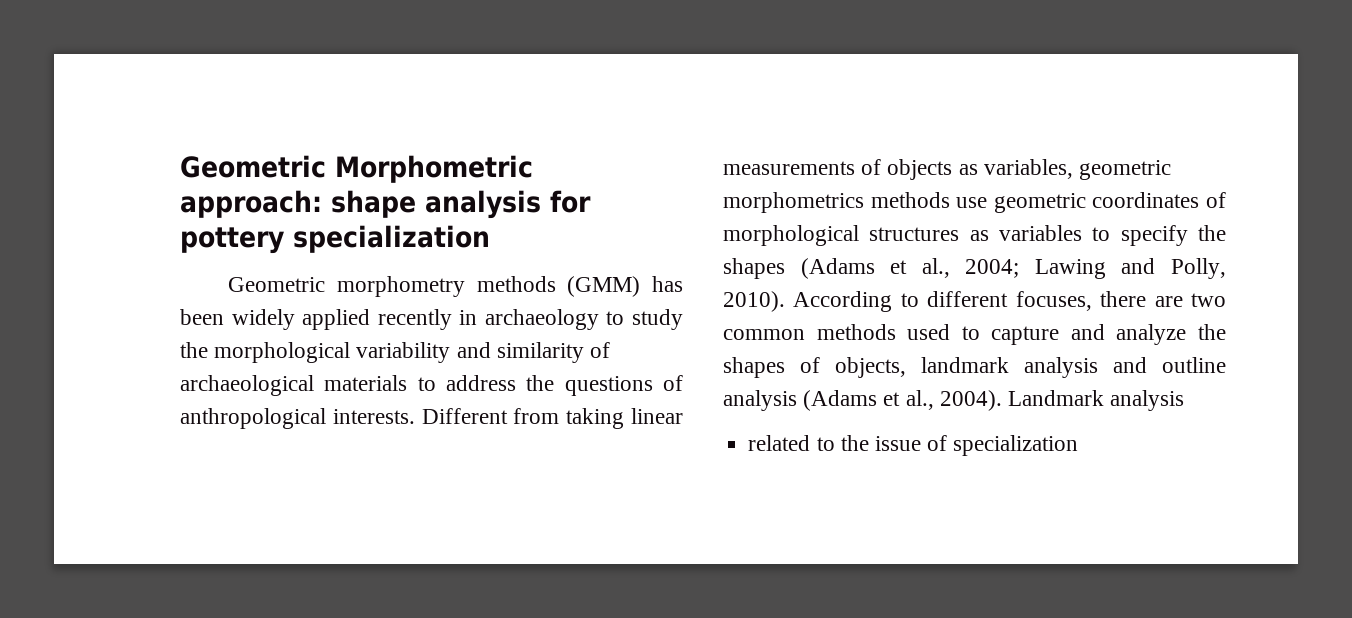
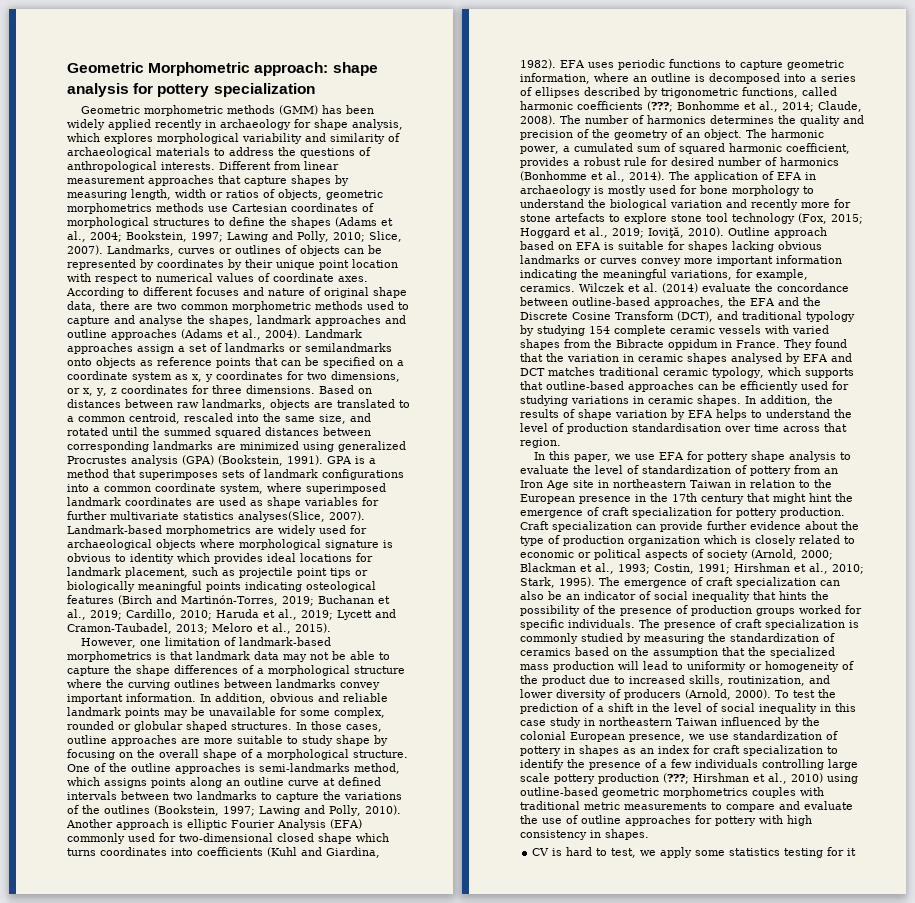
[336,276,465,297] morphometry -> [144,105,224,116] morphometric
[606,309,683,330] [180,342,208,358] to study the -> [294,119,403,130] [67,133,153,144] for shape analysis, which explores
[566,408,683,429] [723,159,1073,180] taking linear measurements of objects as variables, -> [304,161,339,170] [67,175,349,186] [67,189,322,200] linear measurement approaches that capture shapes by measuring length, width or ratios of objects,
[993,193,1086,213] geometric -> [232,204,287,212] Cartesian
[969,225,1188,246] as variables to specify -> [214,217,265,226] to define
[1034,258,1226,279] [723,291,1092,312] Lawing and Polly, 2010). According to different focuses, -> [126,231,402,242] [67,245,382,256] [67,259,398,270] [67,273,368,284] [66,287,407,298] [67,301,96,312] Bookstein, 1997; Lawing and Polly, 2010; Slice, 2007). Landmarks, curves or outlines of objects can be represented by coordinates by their unique point location with respect to numerical values of coordinate axes. According to different focuses and nature of original shape data,
(805, 334) none -> [232,301,311,312] morphometric
[1116,324,1226,345] [723,357,1098,378] analyze the shapes of objects, landmark analysis -> [139,315,381,326] analyse the shapes, landmark approaches
[723,390,797,411] analysis -> [111,329,177,340] approaches
[1110,390,1185,411] [748,435,1079,456] analysis // related to the issue of specialization -> [67,343,392,354] [67,357,404,368] [67,371,400,382] [67,385,372,396] [67,399,410,410] [67,413,371,424] [67,427,371,438] [67,441,406,452] [67,455,376,466] [67,469,404,480] [67,483,386,494] [67,497,379,508] [67,511,365,522] [67,525,367,536] [67,539,393,550] [67,553,373,564] [67,567,368,578] [67,581,376,592] [67,595,390,606] [67,609,396,620] [67,623,331,634] [81,637,332,648] [67,651,390,662] [67,665,405,676] [67,679,380,690] [67,693,388,704] [67,707,385,718] [67,721,382,732] [67,735,388,746] [67,749,408,760] [67,763,400,774] [67,777,381,788] [67,791,402,802] [67,805,401,816] [66,819,362,830] [67,833,389,844] [67,847,380,858] [520,59,844,70] [520,73,856,84] [520,87,837,98] [520,101,862,112] [520,115,864,126] [520,129,824,140] [520,143,850,154] [520,157,839,168] [520,171,816,182] [520,185,814,196] [520,199,851,210] [520,213,863,224] [520,227,827,238] [520,241,822,252] [520,255,842,266] [520,269,808,280] [520,283,849,293] [520,297,821,308] [520,311,855,322] [520,325,829,336] [520,339,847,350] [520,353,852,364] [520,367,854,378] [520,381,849,392] [520,395,833,406] [520,409,852,420] [520,423,847,434] [520,438,561,448] [534,451,852,462] [520,465,838,476] [520,479,832,490] [520,493,853,504] [520,507,845,518] [520,521,859,532] [520,535,855,546] [520,549,833,560] [520,563,864,574] [520,577,840,588] [520,591,829,602] [520,605,862,616] [520,619,859,630] [520,633,835,644] [520,647,835,658] [520,661,854,672] [520,675,830,686] [520,689,836,700] [520,703,856,714] [520,717,820,728] [520,731,838,742] [520,745,838,756] [520,759,858,770] [520,773,858,784] [520,787,824,798] [520,801,853,812] [520,815,812,826] [520,829,649,840] [532,847,857,858] approaches assign a set of landmarks or semilandmarks onto objects as reference points that can be specified on a coordinate system as x, y coordinates for two dimensions, or x, y, z coordinates for three dimensions. Based on distances between raw landmarks, objects are translated to a common centroid, rescaled into the same size, and rotated until the summed squared distances between corresponding landmarks are minimized using generalized Procrustes analysis (GPA) (Bookstein, 1991). GPA is a method that superimposes sets of landmark configurations into a common coordinate system, where superimposed landmark coordinates are used as shape variables for further multivariate statistics analyses(Slice, 2007). Landmark-based morphometrics are widely used for archaeological objects where morphological signature is obvious to identity which provides ideal locations for landmark placement, such as projectile point tips or biologically meaningful points indicating osteological features (Birch and Martinón-Torres, 2019; Buchanan et al., 2019; Cardillo, 2010; Haruda et al., 2019; Lycett and Cramon-Taubadel, 2013; Meloro et al., 2015). // However, one limitation of landmark-based morphometrics is that landmark data may not be able to capture the shape differences of a morphological structure where the curving outlines between landmarks convey important information. In addition, obvious and reliable landmark points may be unavailable for some complex, rounded or globular shaped structures. In those cases, outline approaches are more suitable to study shape by focusing on the overall shape of a morphological structure. One of the outline approaches is semi-landmarks method, which assigns points along an outline curve at defined intervals between two landmarks to capture the variations of the outlines (Bookstein, 1997; Lawing and Polly, 2010). Another approach is elliptic Fourier Analysis (EFA) commonly used for two-dimensional closed shape which turns coordinates into coefficients (Kuhl and Giardina, 1982). EFA uses periodic functions to capture geometric information, where an outline is decomposed into a series of ellipses described by trigonometric functions, called harmonic coefficients (???; Bonhomme et al., 2014; Claude, 2008). The number of harmonics determines the quality and precision of the geometry of an object. The harmonic power, a cumulated sum of squared harmonic coefficient, provides a robust rule for desired number of harmonics (Bonhomme et al., 2014). The application of EFA in archaeology is mostly used for bone morphology to understand the biological variation and recently more for stone artefacts to explore stone tool technology (Fox, 2015; Hoggard et al., 2019; Ioviţă, 2010). Outline approach based on EFA is suitable for shapes lacking obvious landmarks or curves convey more important information indicating the meaningful variations, for example, ceramics. Wilczek et al. (2014) evaluate the concordance between outline-based approaches, the EFA and the Discrete Cosine Transform (DCT), and traditional typology by studying 154 complete ceramic vessels with varied shapes from the Bibracte oppidum in France. They found that the variation in ceramic shapes analysed by EFA and DCT matches traditional ceramic typology, which supports that outline-based approaches can be efficiently used for studying variations in ceramic shapes. In addition, the results of shape variation by EFA helps to understand the level of production standardisation over time across that region. // In this paper, we use EFA for pottery shape analysis to evaluate the level of standardization of pottery from an Iron Age site in northeastern Taiwan in relation to the European presence in the 17th century that might hint the emergence of craft specialization for pottery production. Craft specialization can provide further evidence about the type of production organization which is closely related to economic or political aspects of society (Arnold, 2000; Blackman et al., 1993; Costin, 1991; Hirshman et al., 2010; Stark, 1995). The emergence of craft specialization can also be an indicator of social inequality that hints the possibility of the presence of production groups worked for specific individuals. The presence of craft specialization is commonly studied by measuring the standardization of ceramics based on the assumption that the specialized mass production will lead to uniformity or homogeneity of the product due to increased skills, routinization, and lower diversity of producers (Arnold, 2000). To test the prediction of a shift in the level of social inequality in this case study in northeastern Taiwan influenced by the colonial European presence, we use standardization of pottery in shapes as an index for craft specialization to identify the presence of a few individuals controlling large scale pottery production (???; Hirshman et al., 2010) using outline-based geometric morphometrics couples with traditional metric measurements to compare and evaluate the use of outline approaches for pottery with high consistency in shapes. // CV is hard to test, we apply some statistics testing for it

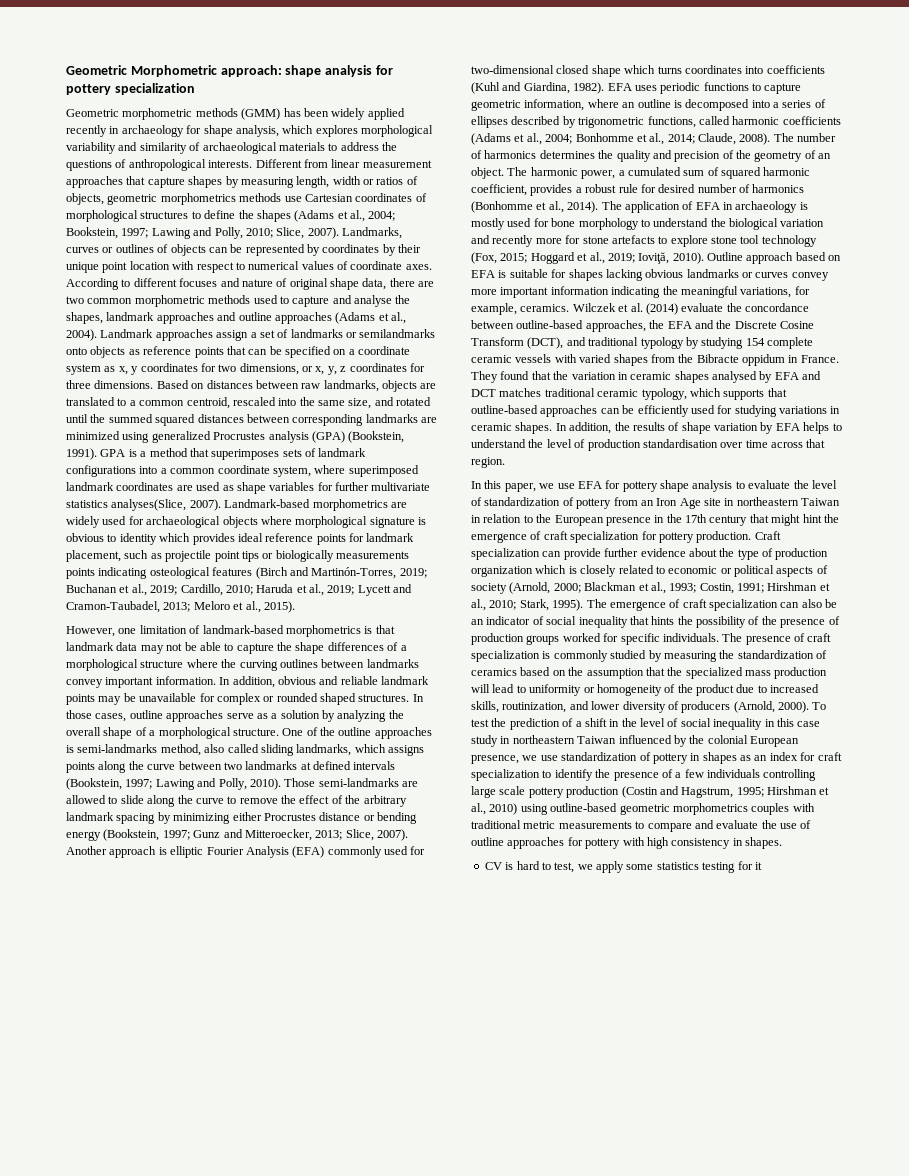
[300,553,352,562] locations -> [265,533,346,545] reference points
[138,581,202,592] meaningful -> [336,551,409,559] measurements
[300,707,385,718] [67,721,183,732] some complex, rounded or globular -> [216,693,318,705] complex or rounded
[181,735,388,746] [67,749,133,760] are more suitable to study shape by focusing on -> [226,710,387,722] serve as a solution by analyzing
[67,777,381,788] [67,791,402,802] [67,805,150,814] which assigns points along an outline curve at defined intervals between two landmarks to capture the variations of the outlines -> [204,744,424,756] [66,761,396,773] also called sliding landmarks, which assigns points along the curve between two landmarks at defined intervals
(401, 810) none -> [284,778,418,787] [66,795,407,807] [66,812,417,824] [66,829,408,841] Those semi-landmarks are allowed to slide along the curve to remove the effect of the arbitrary landmark spacing by minimizing either Procrustes distance or bending energy (Bookstein, 1997; Gunz and Mitteroecker, 2013; Slice, 2007).
[647,101,673,112] (???; -> [471,133,573,145] (Adams et al., 2004;
[663,773,689,784] (???; -> [621,786,764,798] (Costin and Hagstrum, 1995;

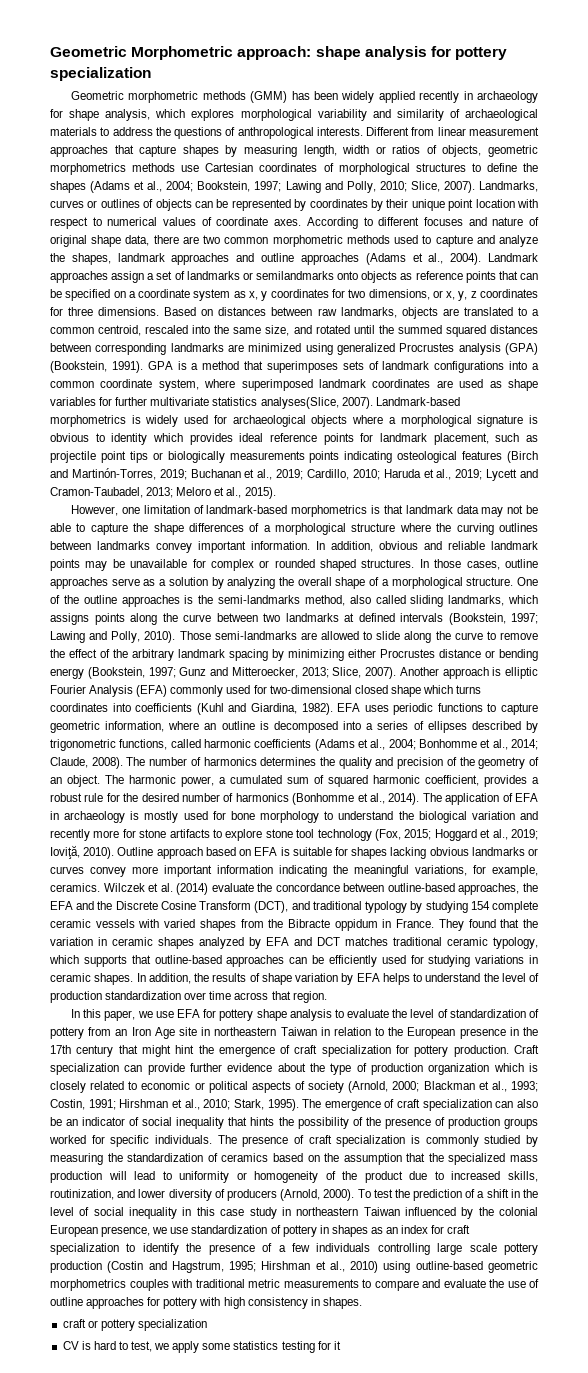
[354,295,392,307] analyse -> [498,235,538,247] analyze
[390,502,407,508] are -> [131,415,141,424] is
(292, 520) none -> [388,417,396,424] a
(74, 749) none -> [198,595,214,604] the
(656, 188) none -> [123,793,139,802] the
[611,235,655,244] artefacts -> [169,829,210,838] artifacts
[712,371,757,383] analysed -> [199,937,244,949] analyzed
[642,439,718,448] standardisation -> [105,991,182,1000] standardization
(782, 843) none -> [62,1319,207,1331] // craft or pottery specialization

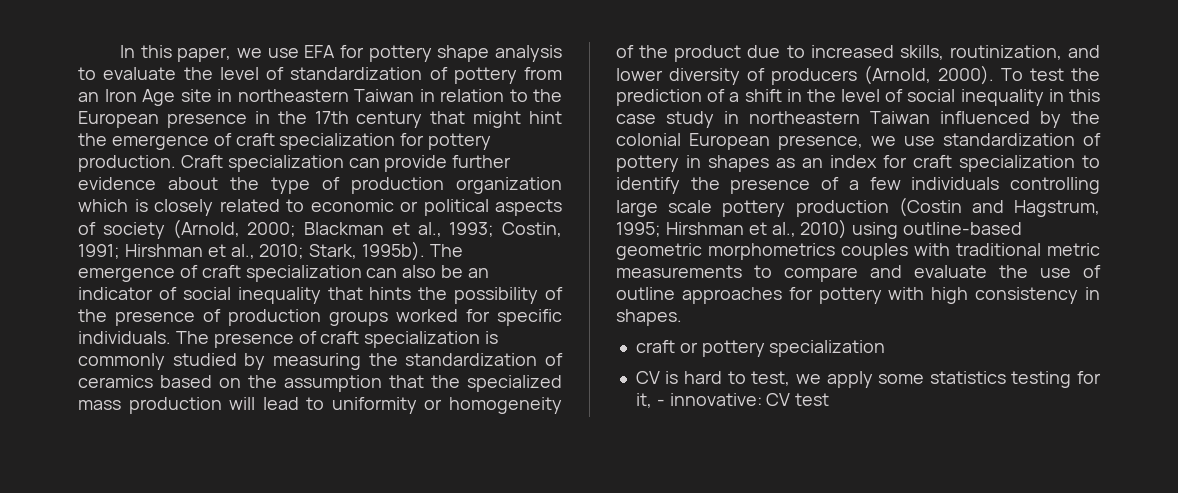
[50,46,508,60] [50,67,151,81] [71,91,539,103] [50,109,539,121] [50,127,539,139] [50,145,538,157] [50,163,539,175] [50,181,539,193] [50,199,538,211] [50,217,539,229] [50,235,538,247] [50,253,538,265] [50,271,539,283] [50,289,539,301] [50,307,540,319] [50,325,538,337] [50,343,538,355] [50,361,540,373] [50,379,538,391] [50,397,460,409] [50,415,538,427] [50,433,539,445] [50,451,538,463] [50,468,538,481] [50,487,276,499] [71,505,539,517] [50,523,538,535] [50,541,538,553] [50,559,538,571] [50,577,538,589] [50,595,538,607] [50,613,538,625] [50,631,539,643] [50,649,538,661] [50,667,538,679] [50,685,482,697] [50,703,538,715] [50,721,538,733] [50,739,538,751] [50,757,540,769] [50,775,539,787] [50,793,538,805] [50,811,538,823] [50,829,538,841] [50,845,539,859] [50,865,538,877] [50,883,538,895] [50,901,538,913] [50,919,538,931] [50,937,538,949] [49,955,538,967] [50,973,539,985] [50,991,327,1003] Geometric Morphometric approach: shape analysis for pottery specialization // Geometric morphometric methods (GMM) has been widely applied recently in archaeology for shape analysis, which explores morphological variability and similarity of archaeological materials to address the questions of anthropological interests. Different from linear measurement approaches that capture shapes by measuring length, width or ratios of objects, geometric morphometrics methods use Cartesian coordinates of morphological structures to define the shapes (Adams et al., 2004; Bookstein, 1997; Lawing and Polly, 2010; Slice, 2007). Landmarks, curves or outlines of objects can be represented by coordinates by their unique point location with respect to numerical values of coordinate axes. According to different focuses and nature of original shape data, there are two common morphometric methods used to capture and analyze the shapes, landmark approaches and outline approaches (Adams et al., 2004). Landmark approaches assign a set of landmarks or semilandmarks onto objects as reference points that can be specified on a coordinate system as x, y coordinates for two dimensions, or x, y, z coordinates for three dimensions. Based on distances between raw landmarks, objects are translated to a common centroid, rescaled into the same size, and rotated until the summed squared distances between corresponding landmarks are minimized using generalized Procrustes analysis (GPA) (Bookstein, 1991). GPA is a method that superimposes sets of landmark configurations into a common coordinate system, where superimposed landmark coordinates are used as shape variables for further multivariate statistics analyses(Slice, 2007). Landmark-based morphometrics is widely used for archaeological objects where a morphological signature is obvious to identity which provides ideal reference points for landmark placement, such as projectile point tips or biologically measurements points indicating osteological features (Birch and Martinón-Torres, 2019; Buchanan et al., 2019; Cardillo, 2010; Haruda et al., 2019; Lycett and Cramon-Taubadel, 2013; Meloro et al., 2015). // However, one limitation of landmark-based morphometrics is that landmark data may not be able to capture the shape differences of a morphological structure where the curving outlines between landmarks convey important information. In addition, obvious and reliable landmark points may be unavailable for complex or rounded shaped structures. In those cases, outline approaches serve as a solution by analyzing the overall shape of a morphological structure. One of the outline approaches is the semi-landmarks method, also called sliding landmarks, which assigns points along the curve between two landmarks at defined intervals (Bookstein, 1997; Lawing and Polly, 2010). Those semi-landmarks are allowed to slide along the curve to remove the effect of the arbitrary landmark spacing by minimizing either Procrustes distance or bending energy (Bookstein, 1997; Gunz and Mitteroecker, 2013; Slice, 2007). Another approach is elliptic Fourier Analysis (EFA) commonly used for two-dimensional closed shape which turns coordinates into coefficients (Kuhl and Giardina, 1982). EFA uses periodic functions to capture geometric information, where an outline is decomposed into a series of ellipses described by trigonometric functions, called harmonic coefficients (Adams et al., 2004; Bonhomme et al., 2014; Claude, 2008). The number of harmonics determines the quality and precision of the geometry of an object. The harmonic power, a cumulated sum of squared harmonic coefficient, provides a robust rule for the desired number of harmonics (Bonhomme et al., 2014). The application of EFA in archaeology is mostly used for bone morphology to understand the biological variation and recently more for stone artifacts to explore stone tool technology (Fox, 2015; Hoggard et al., 2019; Ioviţă, 2010). Outline approach based on EFA is suitable for shapes lacking obvious landmarks or curves convey more important information indicating the meaningful variations, for example, ceramics. Wilczek et al. (2014) evaluate the concordance between outline-based approaches, the EFA and the Discrete Cosine Transform (DCT), and traditional typology by studying 154 complete ceramic vessels with varied shapes from the Bibracte oppidum in France. They found that the variation in ceramic shapes analyzed by EFA and DCT matches traditional ceramic typology, which supports that outline-based approaches can be efficiently used for studying variations in ceramic shapes. In addition, the results of shape variation by EFA helps to understand the level of production standardization over time across that region. // -> (120, 51) none
[267,1099,299,1111] 1995). -> [362,241,426,261] 1995b).
[333,1341,341,1350] it -> [635,393,830,408] it, - innovative: CV test

